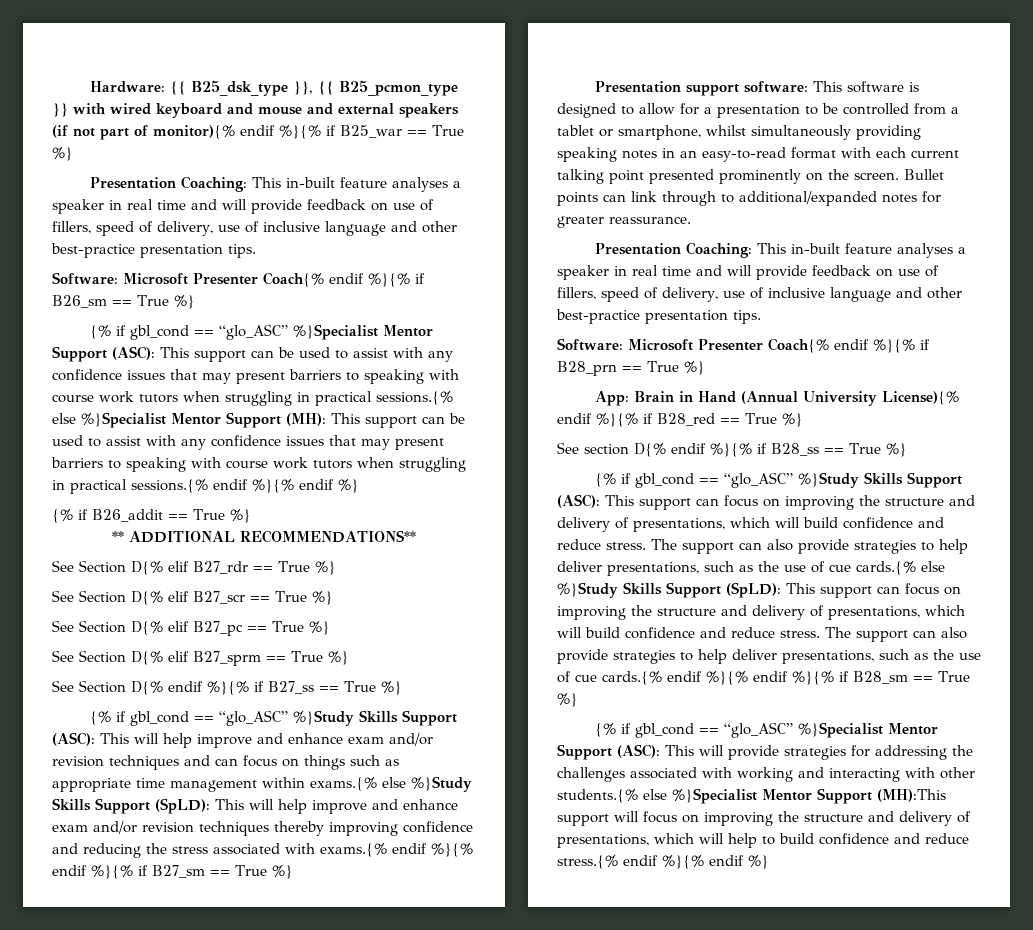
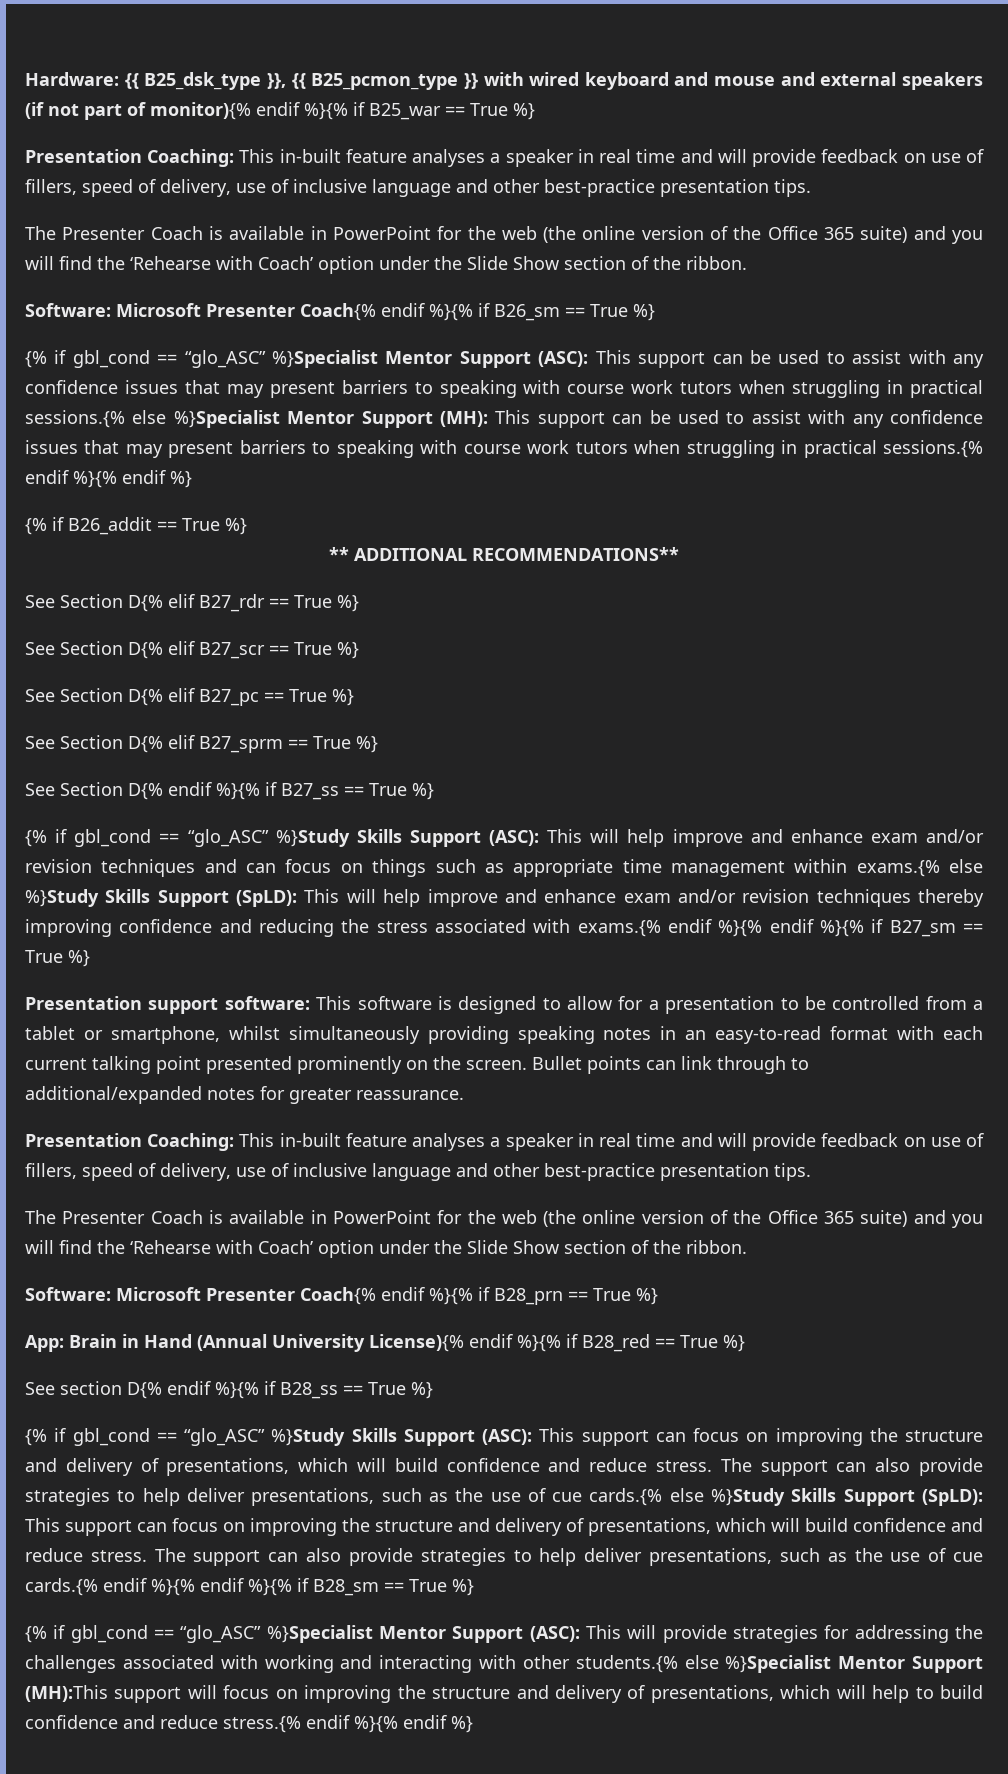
(256, 251) none -> [25,226,983,244] [25,256,747,274] // The Presenter Coach is available in PowerPoint for the web (the online version of the Office 365 suite) and you will find the ‘Rehearse with Coach’ option under the Slide Show section of the ribbon.
(761, 317) none -> [25,1210,983,1228] [25,1240,747,1258] // The Presenter Coach is available in PowerPoint for the web (the online version of the Office 365 suite) and you will find the ‘Rehearse with Coach’ option under the Slide Show section of the ribbon.

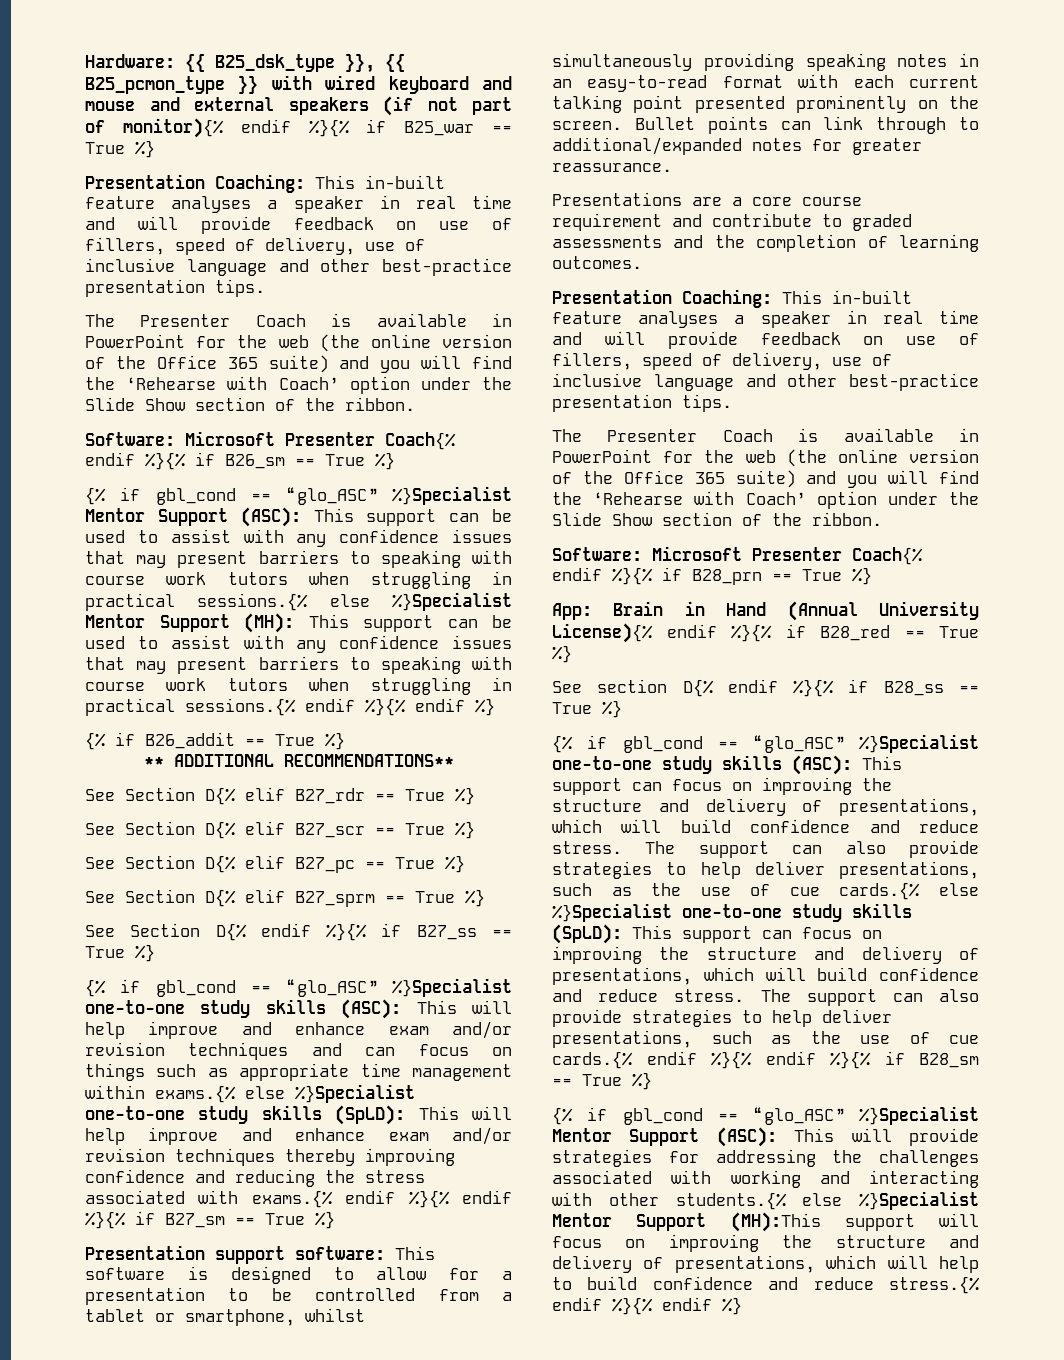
[275,829,481,847] %}Study Skills Support -> [392,978,512,997] [85,999,326,1018] %}Specialist one-to-one study skills
[25,889,229,907] %}Study Skills Support -> [295,1084,415,1103] [85,1105,322,1124] %}Specialist one-to-one study skills
(464, 1095) none -> [552,192,862,206] [552,213,912,231] [552,234,979,252] [552,256,642,269] // Presentations are a core course requirement and contribute to graded assessments and the completion of learning outcomes.
[271,1428,475,1446] %}Study Skills Support -> [859,734,979,753] [552,755,782,774] %}Specialist one-to-one study skills
[711,1488,915,1506] %}Study Skills Support -> [552,903,912,922] %}Specialist one-to-one study skills

